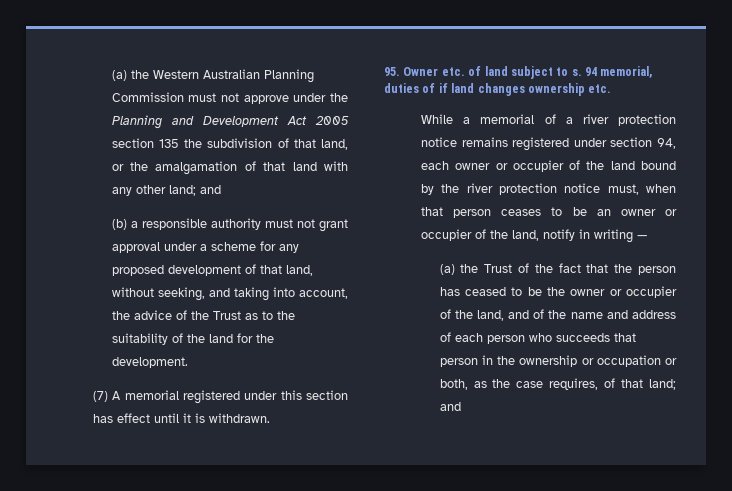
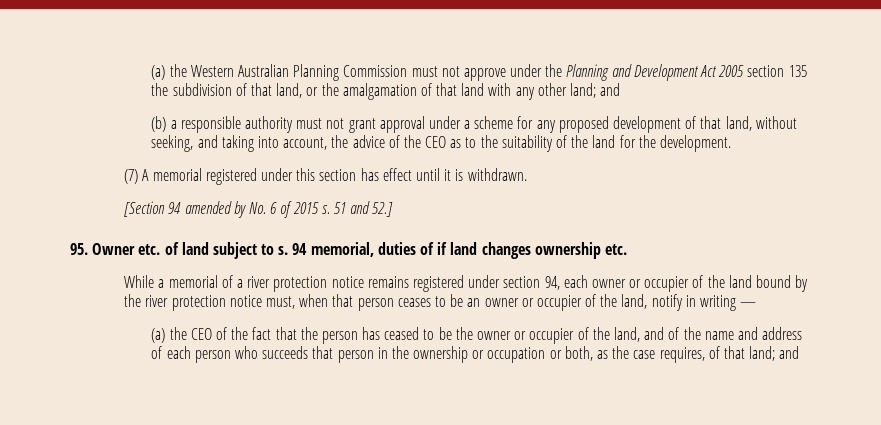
[212,311,241,320] Trust -> [425,136,447,148] CEO
(271, 418) none -> [124,201,394,218] // [Section 94 amended by No. 6 of 2015 s. 51 and 52.]
[484,264,513,273] Trust -> [190,328,212,340] CEO

